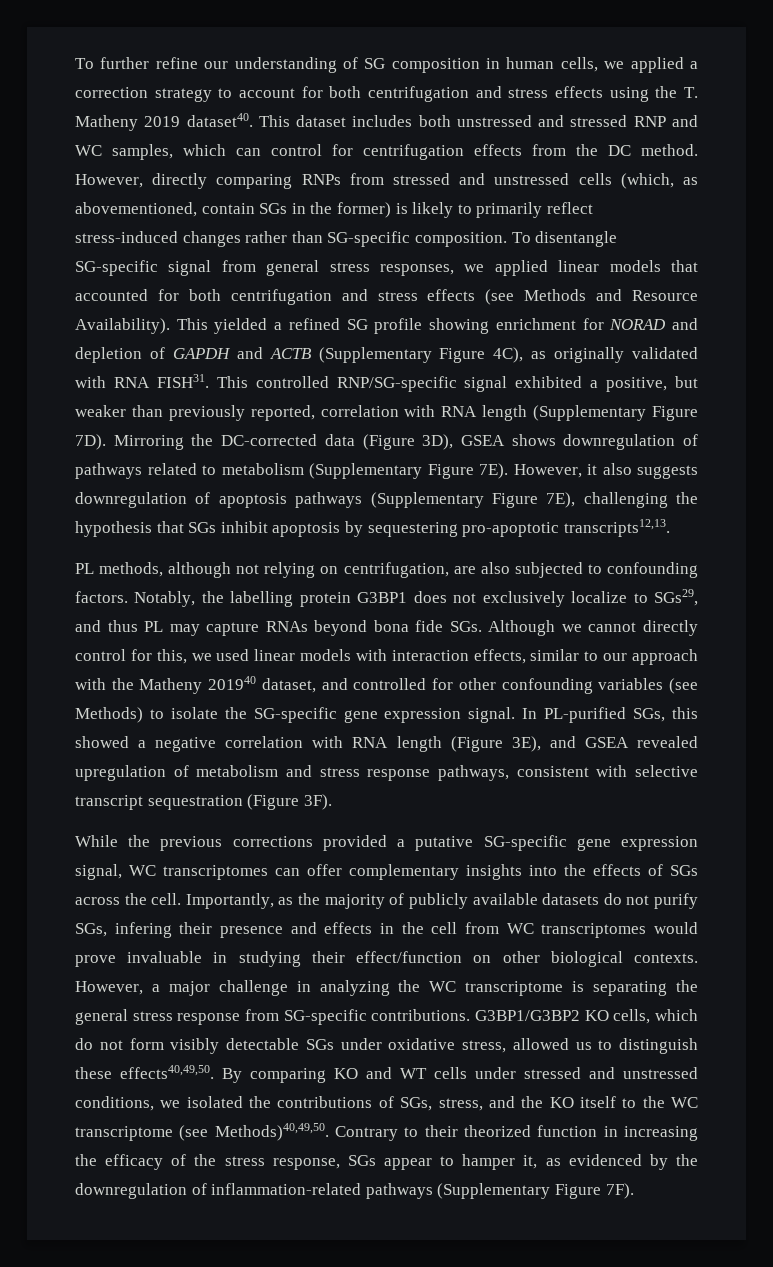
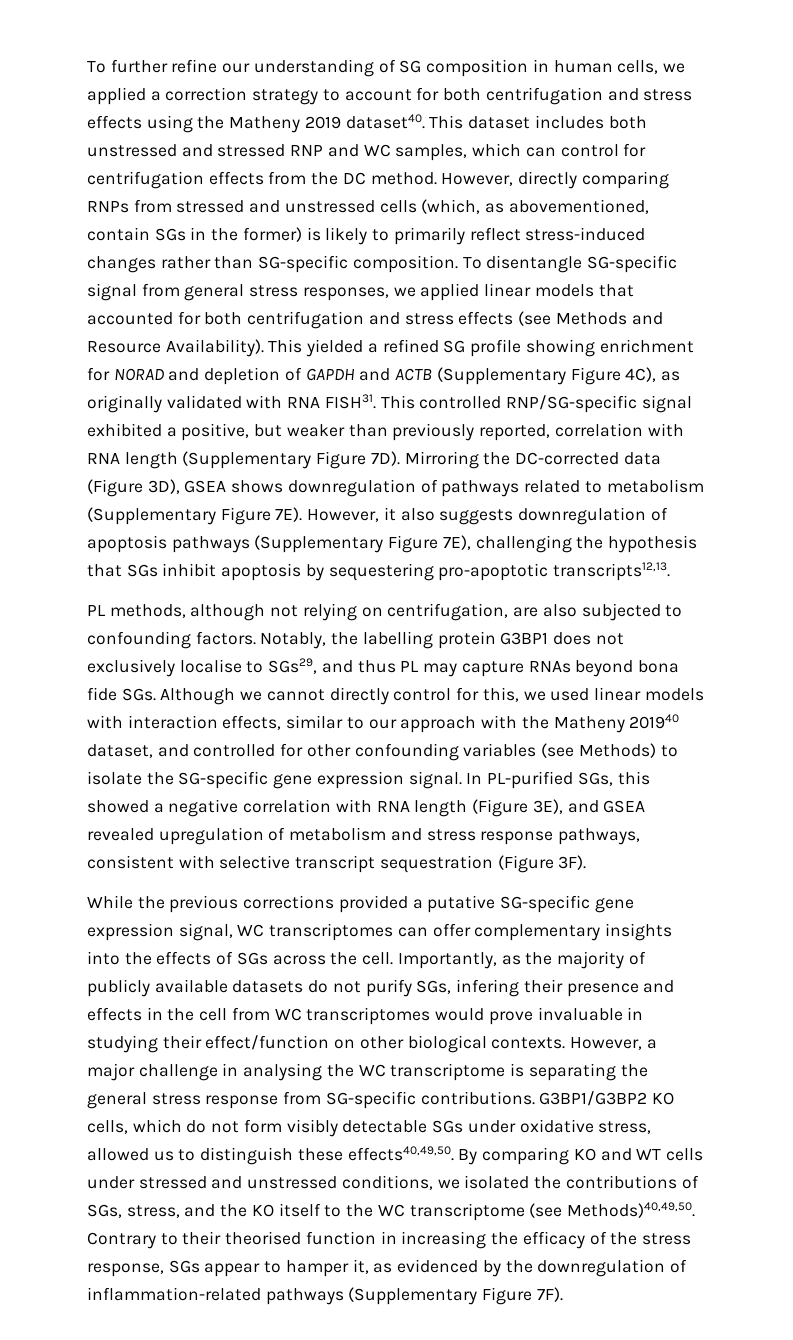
[683,87,698,98] T. -> (225, 122) none
[571,591,628,603] localize -> [179,659,242,673] localise
[319,980,390,996] analyzing -> [243,1063,323,1081] analysing
[463,1125,531,1137] theorized -> [225,1231,302,1245] theorised

